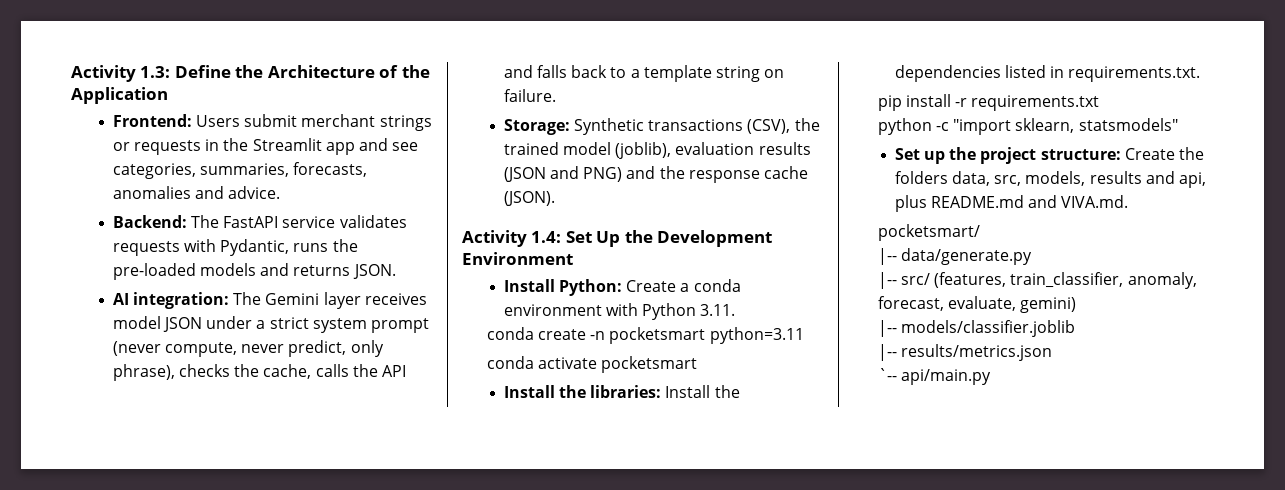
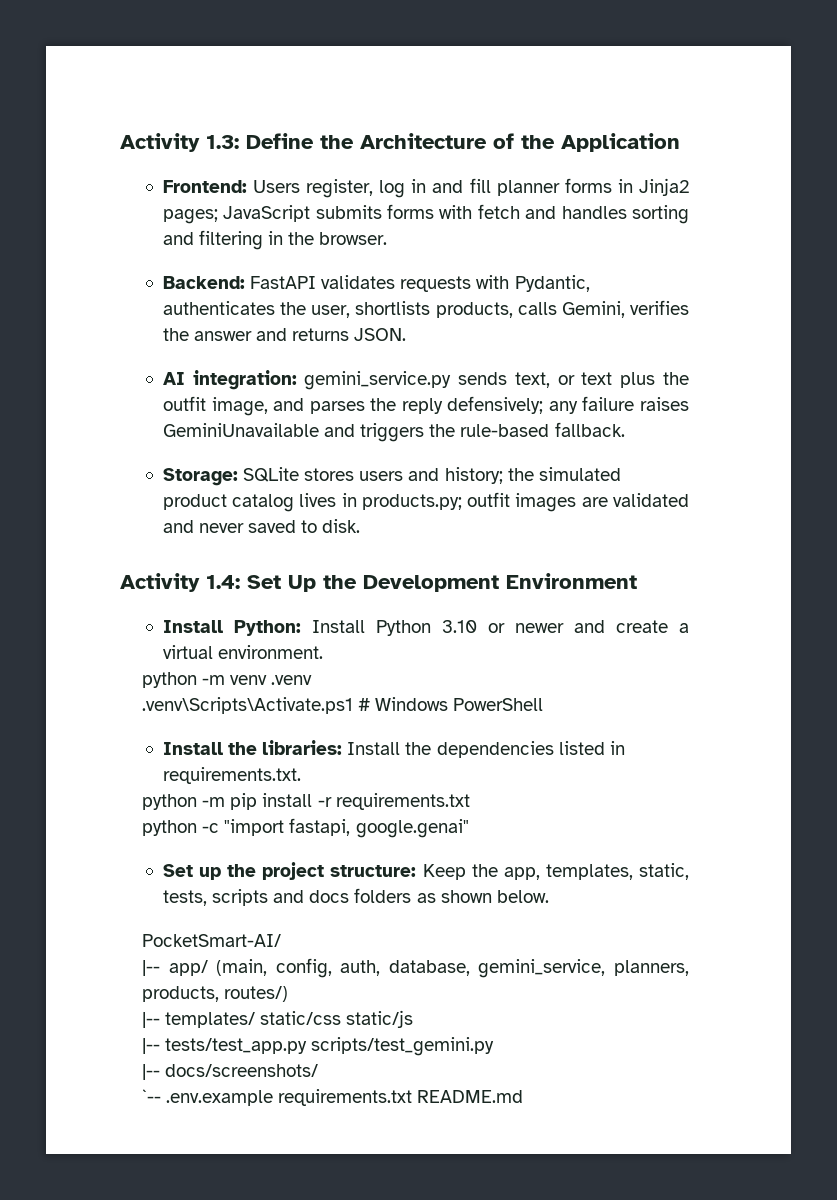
[244,114,432,131] [112,138,419,155] [112,162,368,179] [112,186,281,199] [112,215,407,228] [112,239,358,256] [112,263,257,280] submit merchant strings or requests in the Streamlit app and see categories, summaries, forecasts, anomalies and advice. // Backend: The FastAPI service validates requests with Pydantic, runs the pre-loaded models -> [306,178,690,198] [162,204,689,224] [162,230,388,250] [162,275,590,292] [162,300,690,318] [162,328,253,341] register, log in and fill planner forms in Jinja2 pages; JavaScript submits forms with fetch and handles sorting and filtering in the browser. // Backend: FastAPI validates requests with Pydantic, authenticates the user, shortlists products, calls Gemini, verifies the answer
[233,292,427,309] [112,316,430,333] [112,340,384,357] [112,364,407,381] [503,65,785,82] [503,89,556,102] [503,118,820,135] [503,142,811,159] [503,166,809,183] [503,191,555,206] The Gemini layer receives model JSON under a strict system prompt (never compute, never predict, only phrase), checks the cache, calls the API and falls back to a template string on failure. // Storage: Synthetic transactions (CSV), the trained model (joblib), evaluation results (JSON and PNG) and the response cache (JSON). -> [304,371,689,390] [162,396,689,416] [162,422,625,442] [162,467,621,486] [162,492,689,512] [162,519,361,533] gemini_service.py sends text, or text plus the outfit image, and parses the reply defensively; any failure raises GeminiUnavailable and triggers the rule-based fallback. // Storage: SQLite stores users and history; the simulated product catalog lives in products.py; outfit images are validated and never saved to disk.
[626,279,741,292] [503,303,736,320] [486,327,804,344] [486,356,698,373] Create a conda environment with Python 3.11. // conda create -n pocketsmart python=3.11 // conda activate pocketsmart -> [311,620,689,636] [162,645,324,659] [142,672,313,688] [142,697,544,714] Install Python 3.10 or newer and create a virtual environment. // python -m venv .venv // .venv\Scripts\Activate.ps1 # Windows PowerShell
(1201, 74) none -> [142,794,226,810] python -m
[1015,118,1178,133] sklearn, statsmodels" -> [289,818,469,838] fastapi, google.genai"
[1124,147,1205,160] [894,171,1207,188] [894,195,1129,212] [877,224,980,241] [877,248,1033,265] [877,272,1197,289] [877,296,1077,313] [877,320,1076,337] [877,344,1053,361] Create the folders data, src, models, results and api, plus README.md and VIVA.md. // pocketsmart/ // |-- data/generate.py // |-- src/ (features, train_classifier, anomaly, forecast, evaluate, gemini) // |-- models/classifier.joblib // |-- results/metrics.json -> [422,863,690,880] [162,888,549,906] [142,934,282,947] [142,958,690,978] [142,986,289,1002] [142,1010,414,1028] [142,1037,495,1056] [142,1064,319,1080] Keep the app, templates, static, tests, scripts and docs folders as shown below. // PocketSmart-AI/ // |-- app/ (main, config, auth, database, gemini_service, planners, products, routes/) // |-- templates/ static/css static/js // |-- tests/test_app.py scripts/test_gemini.py // |-- docs/screenshots/
[901,369,992,385] api/main.py -> [166,1089,524,1106] .env.example requirements.txt README.md

